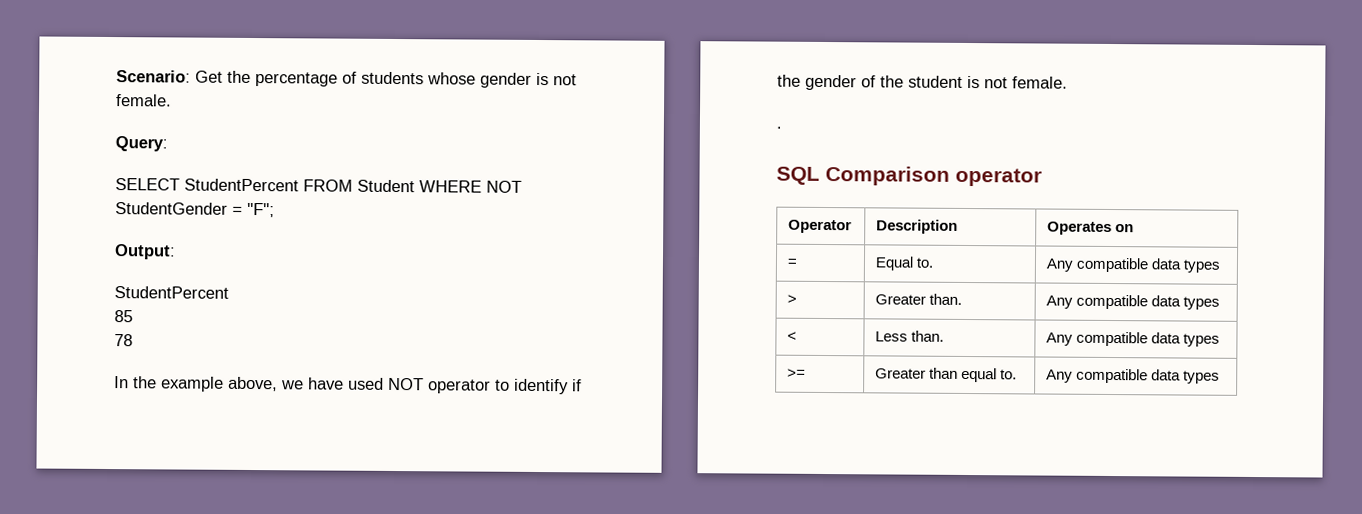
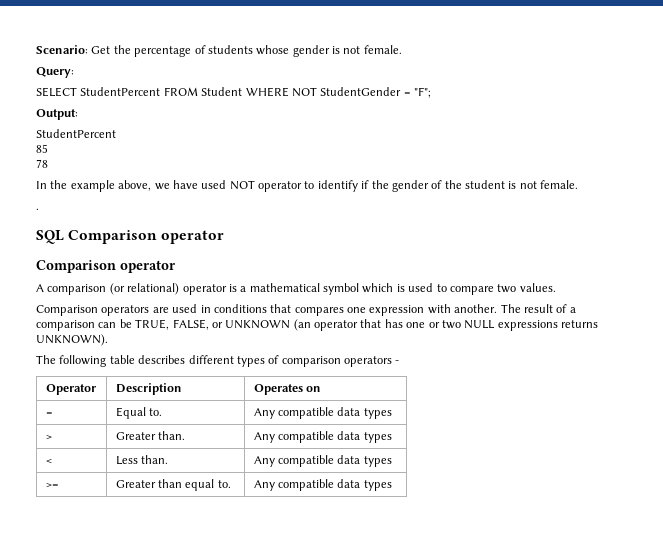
(1042, 177) none -> [36,260,176,273] [36,283,556,295] [36,304,576,316] [36,319,598,331] [36,334,108,346] [36,355,400,367] // Comparison operator // A comparison (or relational) operator is a mathematical symbol which is used to compare two values. // Comparison operators are used in conditions that compares one expression with another. The result of a comparison can be TRUE, FALSE, or UNKNOWN (an operator that has one or two NULL expressions returns UNKNOWN). // The following table describes different types of comparison operators -

